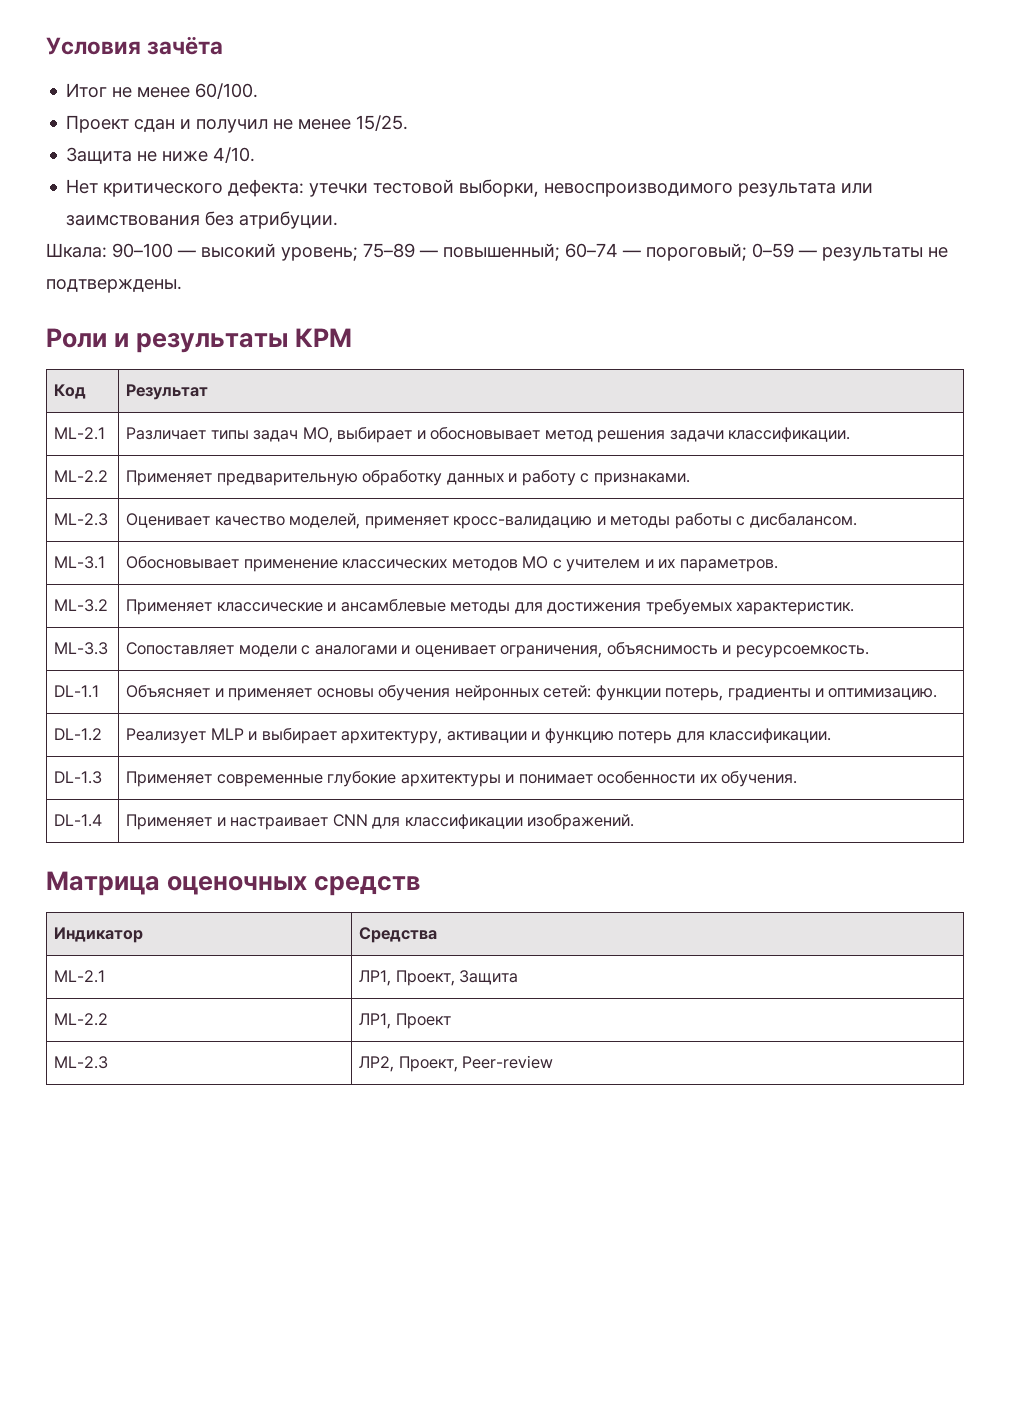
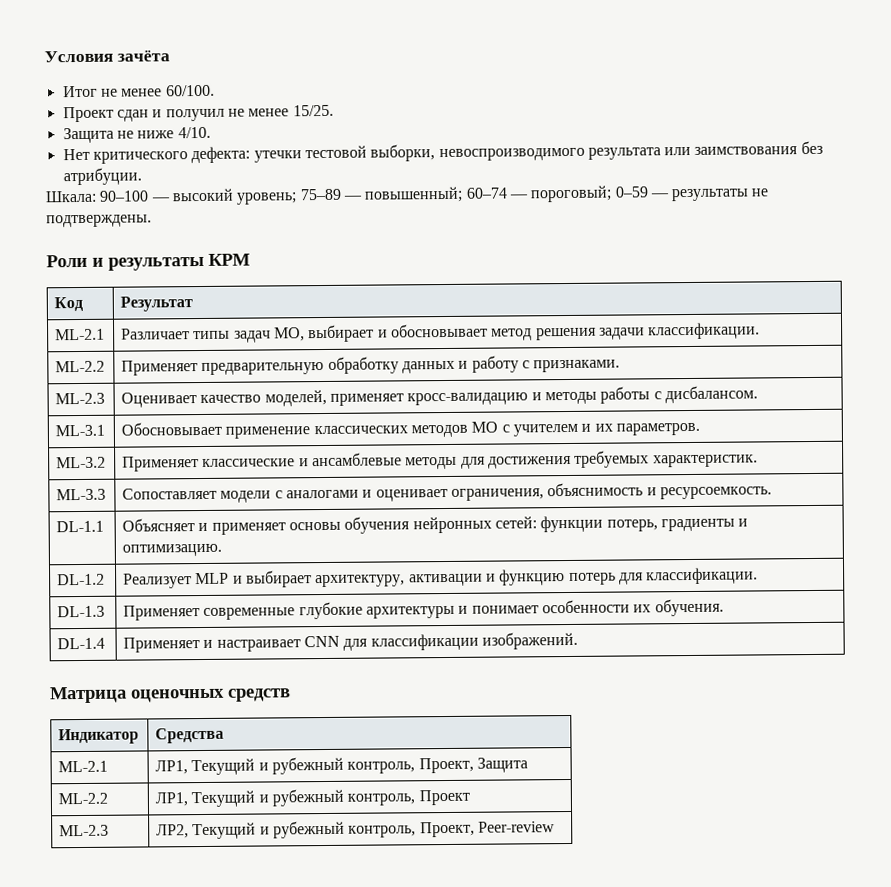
(392, 978) none -> [191,756,416,776] Текущий и рубежный контроль,
(392, 1021) none -> [191,788,416,808] Текущий и рубежный контроль,
(395, 1064) none -> [192,820,417,840] Текущий и рубежный контроль,

